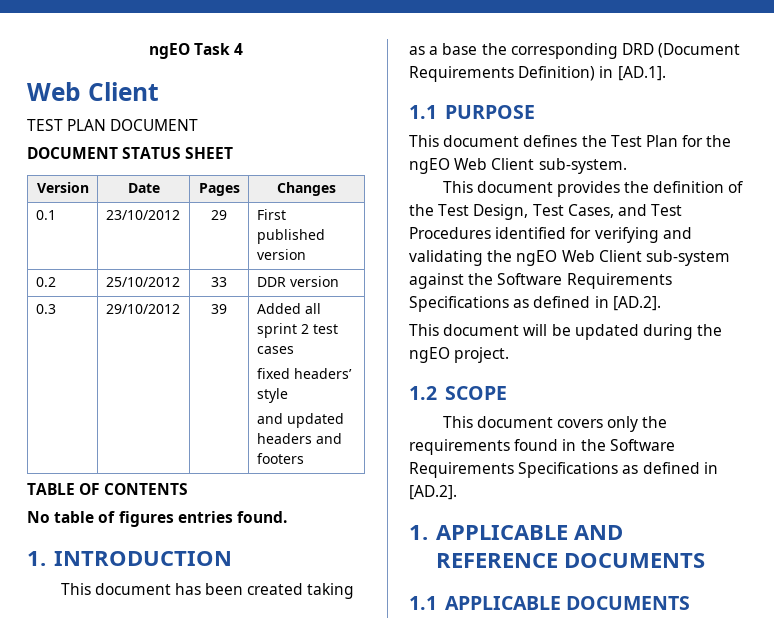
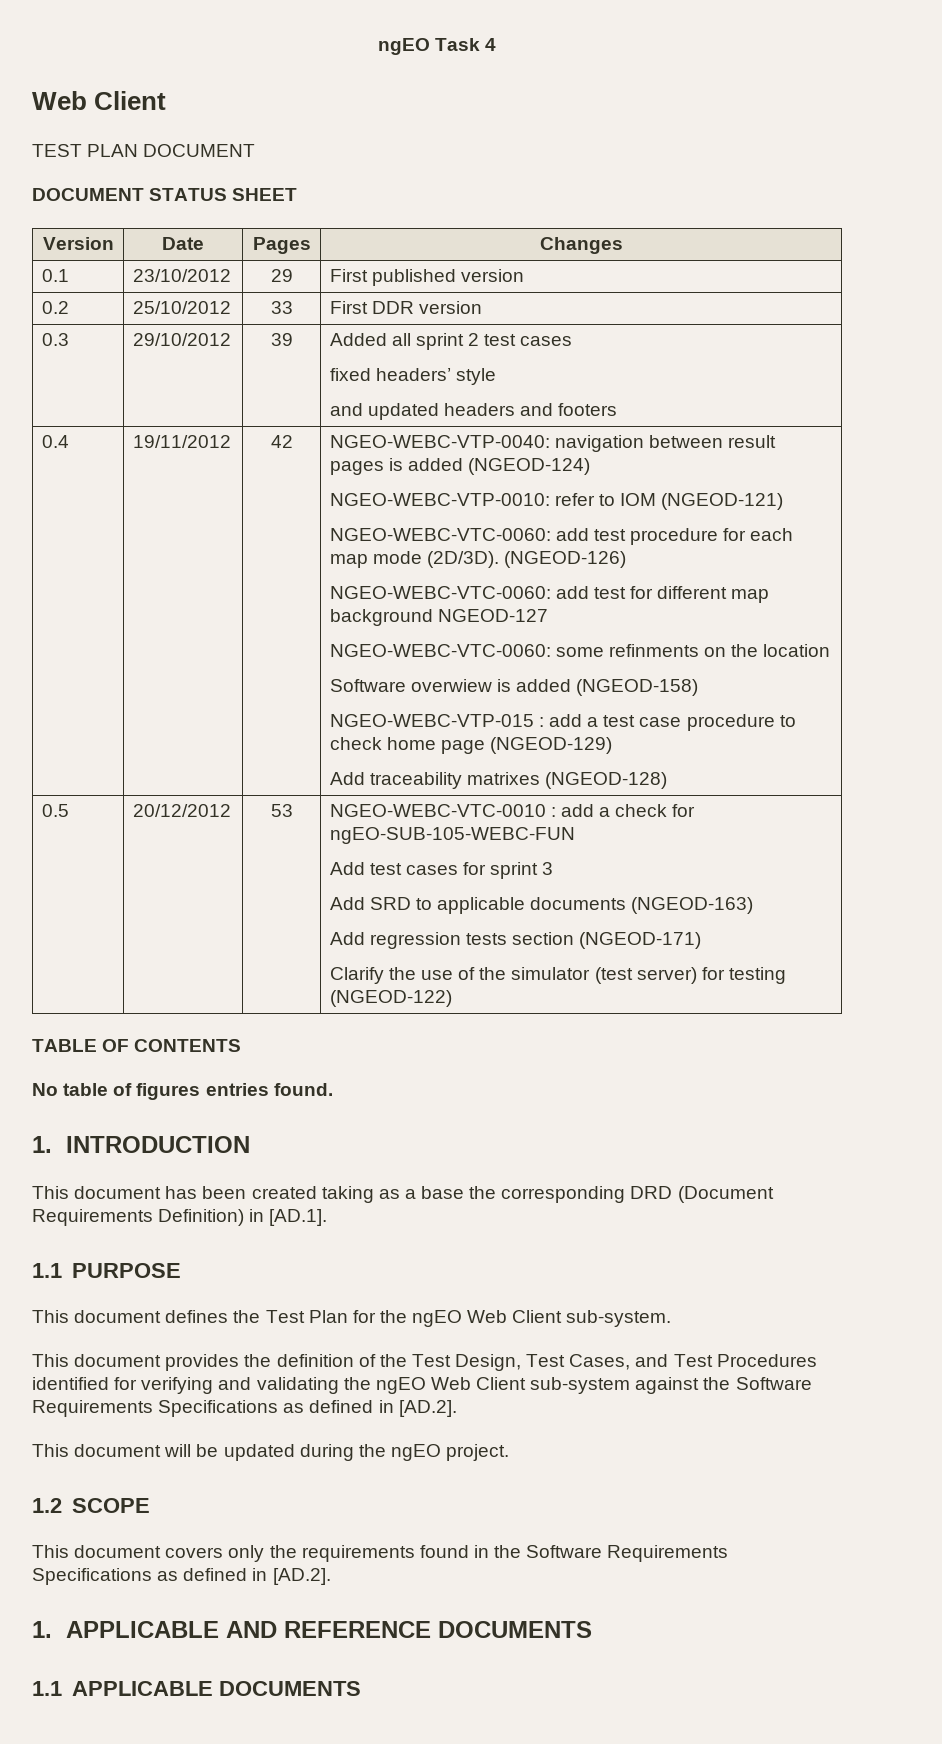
(227, 282) none -> [329,301,368,314] First
(304, 458) none -> [41,435,69,448] [132,435,231,448] [270,435,293,448] [329,435,777,452] [329,458,591,475] [329,493,784,510] [329,528,794,545] [329,551,627,568] [329,586,770,603] [329,609,548,626] [329,644,831,657] [329,679,699,696] [329,714,796,731] [329,737,613,754] [329,772,668,789] [41,804,69,817] [132,804,231,817] [270,804,293,817] [329,804,696,817] [329,827,575,844] [329,862,554,879] [329,897,754,914] [329,932,702,949] [329,967,786,984] [329,990,452,1007] // 0.4 | 19/11/2012 | 42 | NGEO-WEBC-VTP-0040: navigation between result pages is added (NGEOD-124) // NGEO-WEBC-VTP-0010: refer to IOM (NGEOD-121) // NGEO-WEBC-VTC-0060: add test procedure for each map mode (2D/3D). (NGEOD-126) // NGEO-WEBC-VTC-0060: add test for different map background NGEOD-127 // NGEO-WEBC-VTC-0060: some refinments on the location // Software overwiew is added (NGEOD-158) // NGEO-WEBC-VTP-015 : add a test case procedure to check home page (NGEOD-129) // Add traceability matrixes (NGEOD-128) // 0.5 | 20/12/2012 | 53 | NGEO-WEBC-VTC-0010 : add a check for ngEO-SUB-105-WEBC-FUN // Add test cases for sprint 3 // Add SRD to applicable documents (NGEOD-163) // Add regression tests section (NGEOD-171) // Clarify the use of the simulator (test server) for testing (NGEOD-122)

